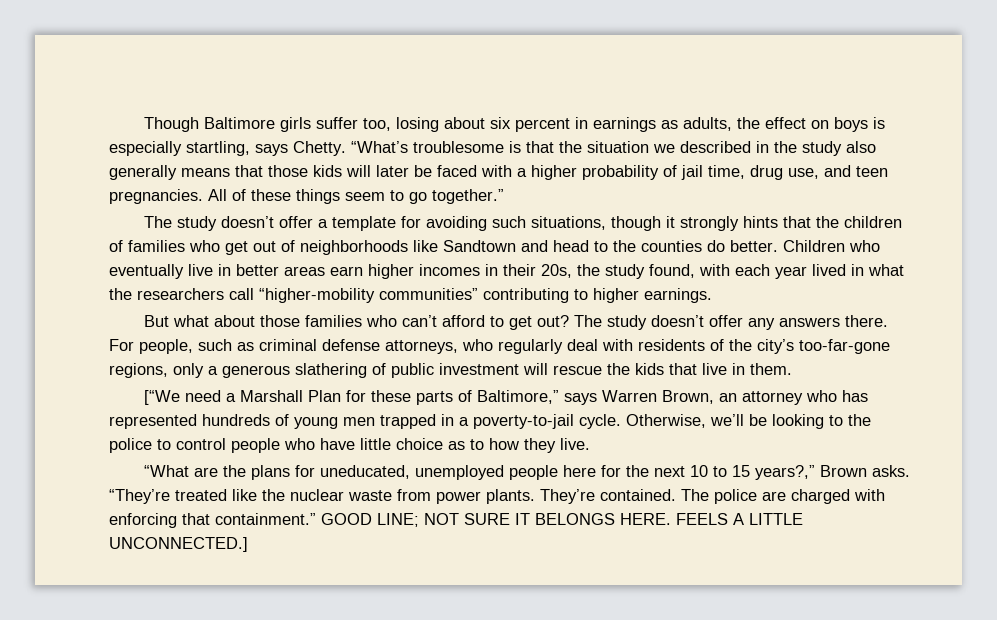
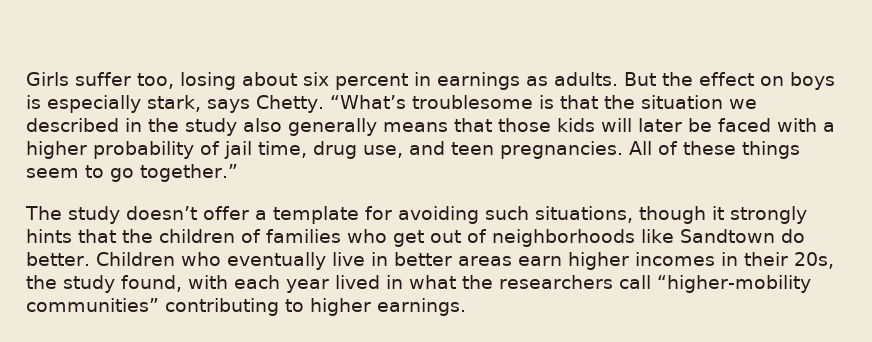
[143,117,311,132] Though Baltimore girls -> [26,72,69,86] Girls
[682,117,732,131] adults, -> [554,72,656,86] adults. But
[186,141,250,156] startling, -> [147,95,201,112] stark,
[521,240,702,252] and head to the counties -> (775, 236) none
[143,315,888,330] [109,339,890,354] [109,363,792,378] [143,390,868,405] [109,414,871,429] [109,438,590,453] [143,465,910,480] [109,489,885,504] [109,513,803,528] [109,537,248,552] // But what about those families who can’t afford to get out? The study doesn’t offer any answers there. For people, such as criminal defense attorneys, who regularly deal with residents of the city’s too-far-gone regions, only a generous slathering of public investment will rescue the kids that live in them. // [“We need a Marshall Plan for these parts of Baltimore,” says Warren Brown, an attorney who has represented hundreds of young men trapped in a poverty-to-jail cycle. Otherwise, we’ll be looking to the police to control people who have little choice as to how they live. // “What are the plans for uneducated, unemployed people here for the next 10 to 15 years?,” Brown asks. “They’re treated like the nuclear waste from power plants. They’re contained. The police are charged with enforcing that containment.” GOOD LINE; NOT SURE IT BELONGS HERE. FEELS A LITTLE UNCONNECTED.] -> (466, 307) none

